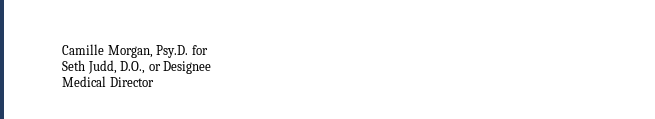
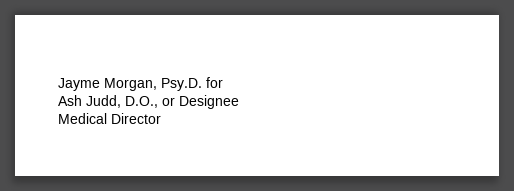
[62,44,104,55] Camille -> [58,78,100,91] Jayme
[62,60,85,71] Seth -> [58,95,82,106] Ash

